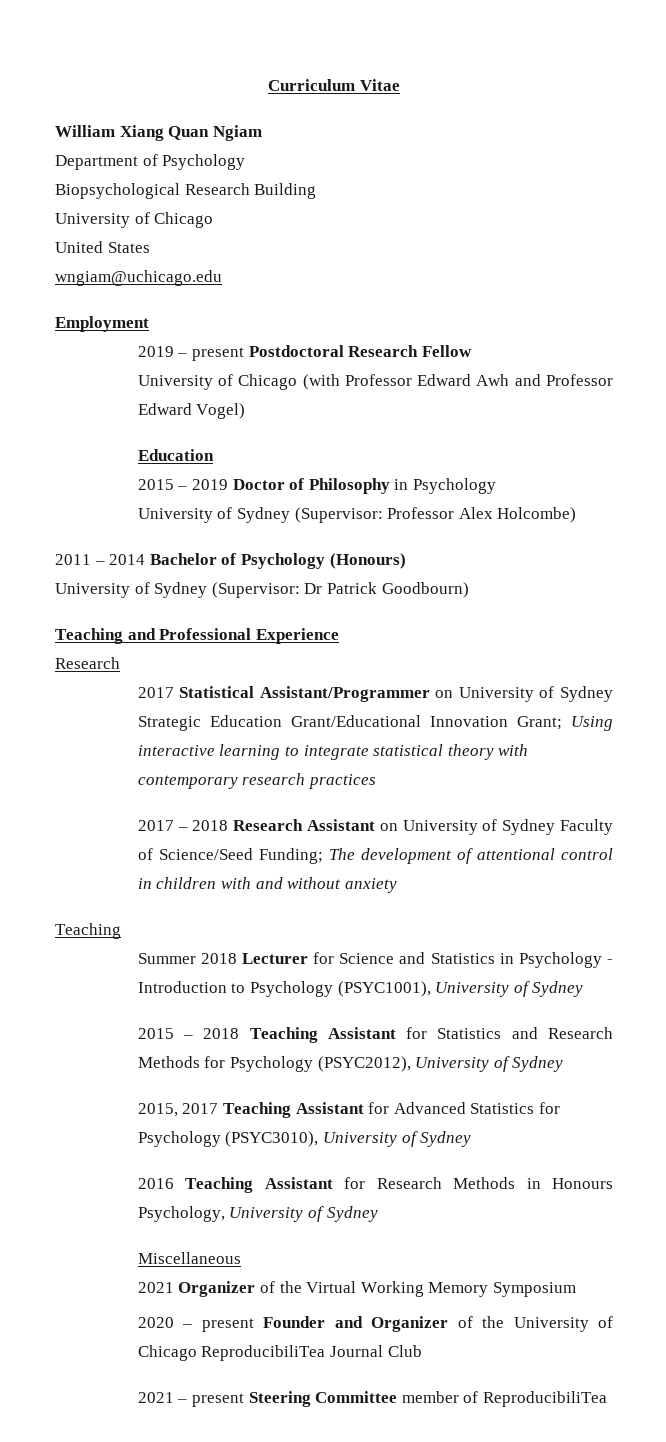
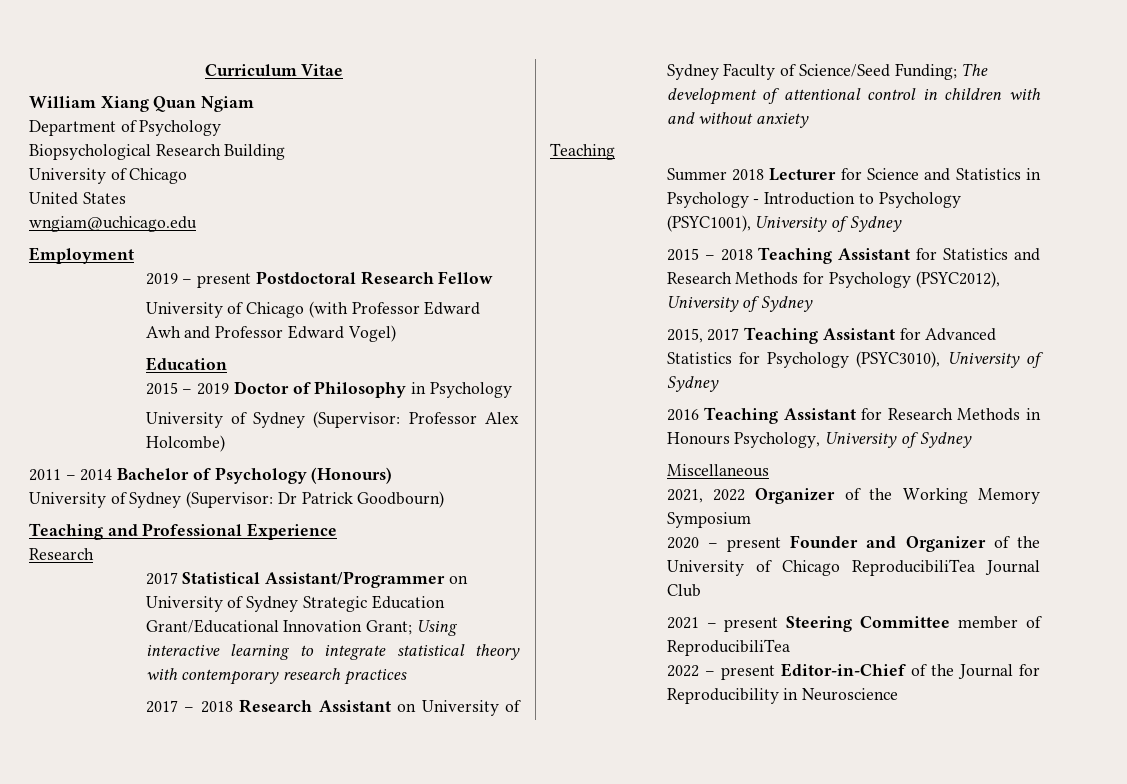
[137,1281,357,1297] 2021 Organizer of the Virtual -> [666,488,893,504] 2021, 2022 Organizer of the
(607, 1399) none -> [666,663,1040,680] [666,688,899,704] // 2022 – present Editor-in-Chief of the Journal for Reproducibility in Neuroscience

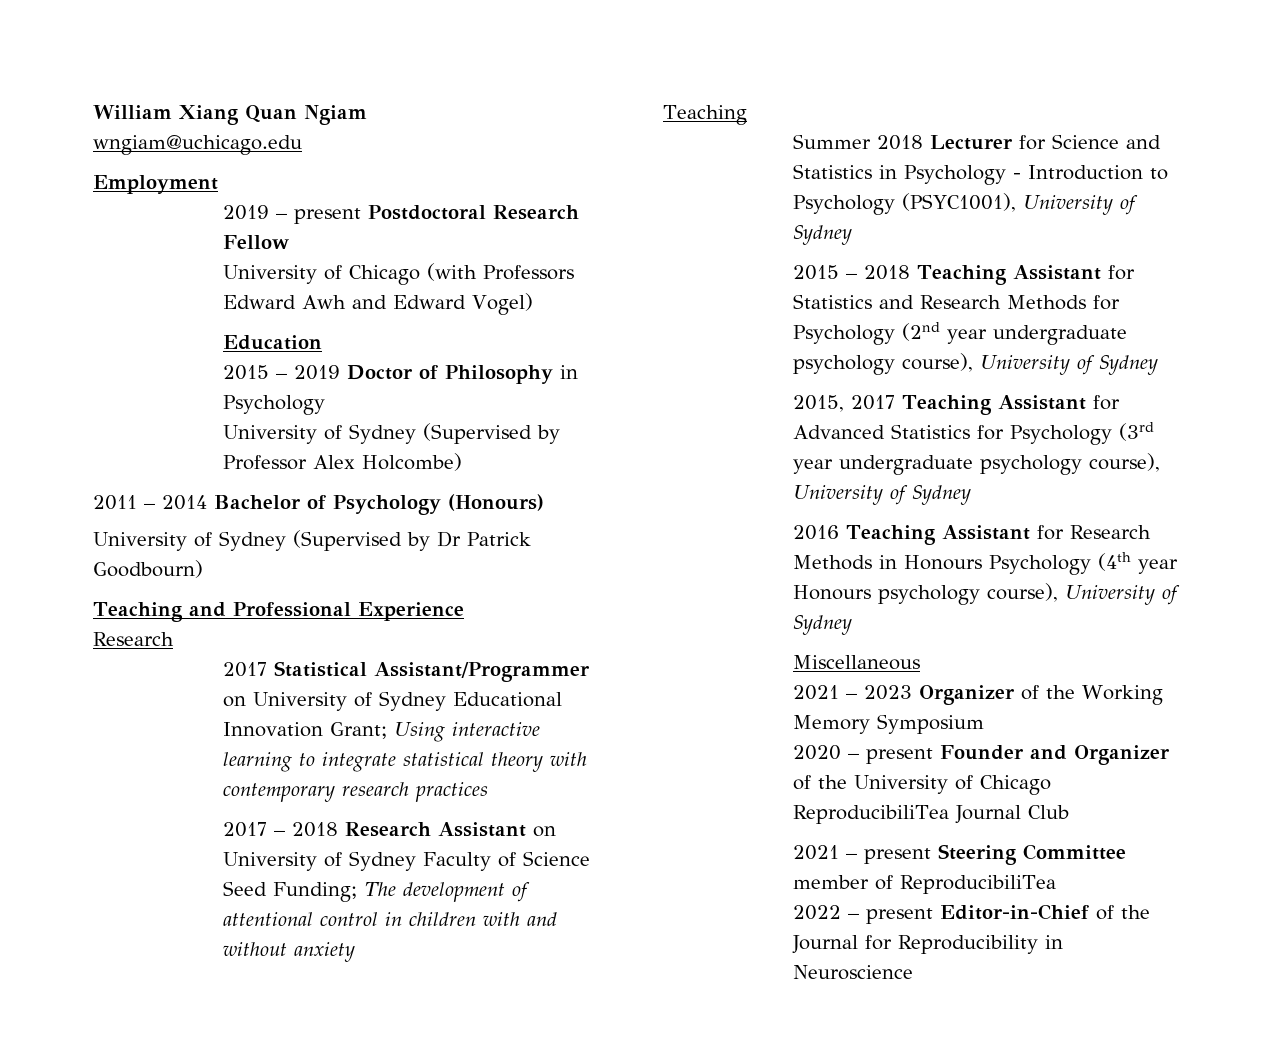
[204,64,344,76] Curriculum Vitae // -> (93, 112) none
[29,120,222,136] [29,144,286,160] [29,168,188,184] [29,192,126,205] // Department of Psychology // Biopsychological Research Building // University of Chicago // United States -> (367, 115) none
[351,302,420,314] Professor -> [483,265,575,280] Professors
[215,326,284,338] Professor -> (387, 302) none
[313,411,401,428] (Supervisor: -> [423,423,561,444] (Supervised by
[186,491,274,508] (Supervisor: -> [293,530,430,551] (Supervised by
[302,595,445,612] [145,619,279,633] Strategic Education Grant/Educational -> [453,692,563,707] Educational
[798,64,890,77] Science/Seed -> [523,851,591,866] [223,881,268,896] Science Seed
[915,271,1000,288] (PSYC2012), -> [902,322,1128,345] [793,353,974,375] (2nd year undergraduate psychology course),
[856,351,941,368] (PSYC3010), -> [1119,422,1155,441] [793,453,1161,475] (3rd year undergraduate psychology course),
[734,432,821,448] Psychology, -> [989,552,1179,575] [793,583,1059,605] Psychology (4th year Honours psychology course),
[666,489,746,503] 2021, 2022 -> [793,685,913,700] 2021 – 2023

